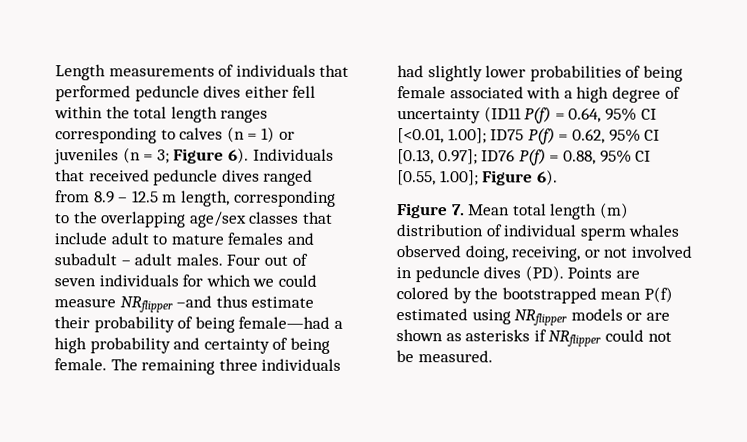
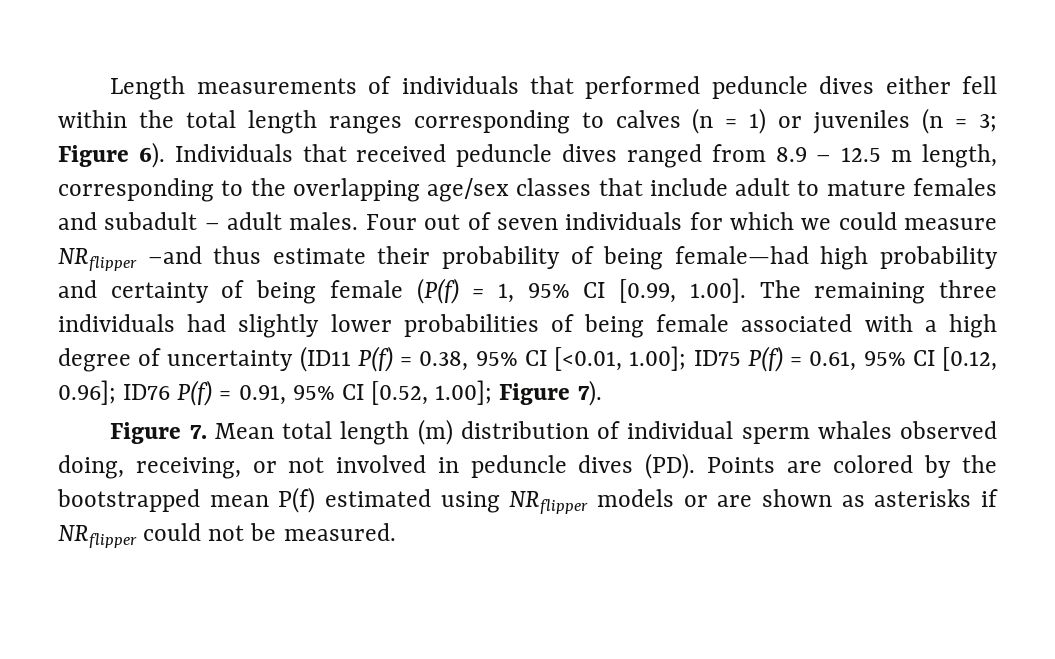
[333,320,343,329] a -> (809, 255) none
[54,358,107,371] female. -> [329,278,746,304] female (P(f) = 1, 95% CI [0.99, 1.00].
[568,107,602,123] 0.64, -> [419,351,469,371] 0.38,
[571,128,661,144] [397,149,478,165] 0.62, 95% CI [0.13, 0.97]; -> [809,347,998,371] [58,380,116,405] 0.61, 95% CI [0.12, 0.96];
[562,149,652,165] [397,170,436,186] 0.88, 95% CI [0.55, -> [238,381,429,405] 0.91, 95% CI [0.52,
[536,169,558,186] 6). -> [577,380,602,406] 7).

